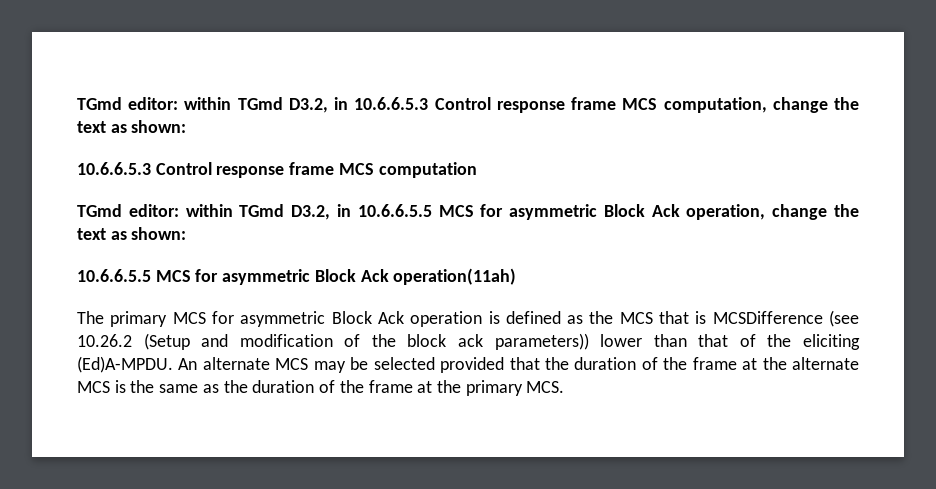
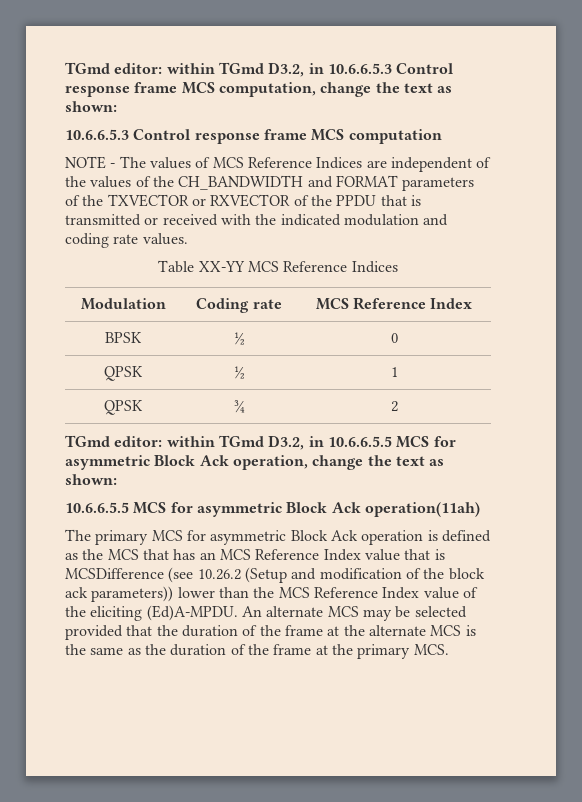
(477, 170) none -> [65,156,492,172] [65,175,475,191] [65,194,421,207] [65,214,449,226] [65,233,188,248] [158,260,398,273] [80,298,166,310] [196,298,282,313] [315,297,473,310] [105,332,142,343] [233,332,245,345] [390,333,398,343] [104,366,143,381] [233,366,245,379] [390,367,398,377] [104,400,143,415] [233,400,245,413] [390,401,398,412] // NOTE - The values of MCS Reference Indices are independent of the values of the CH_BANDWIDTH and FORMAT parameters of the TXVECTOR or RXVECTOR of the PPDU that is transmitted or received with the indicated modulation and coding rate values. // Table XX-YY MCS Reference Indices // Modulation | Coding rate | MCS Reference Index // BPSK | ½ | 0 // QPSK | ½ | 1 // QPSK | ¾ | 2
(690, 317) none -> [173,549,431,561] has an MCS Reference Index value that
[698,334,729,347] that -> [253,587,459,599] the MCS Reference Index value

